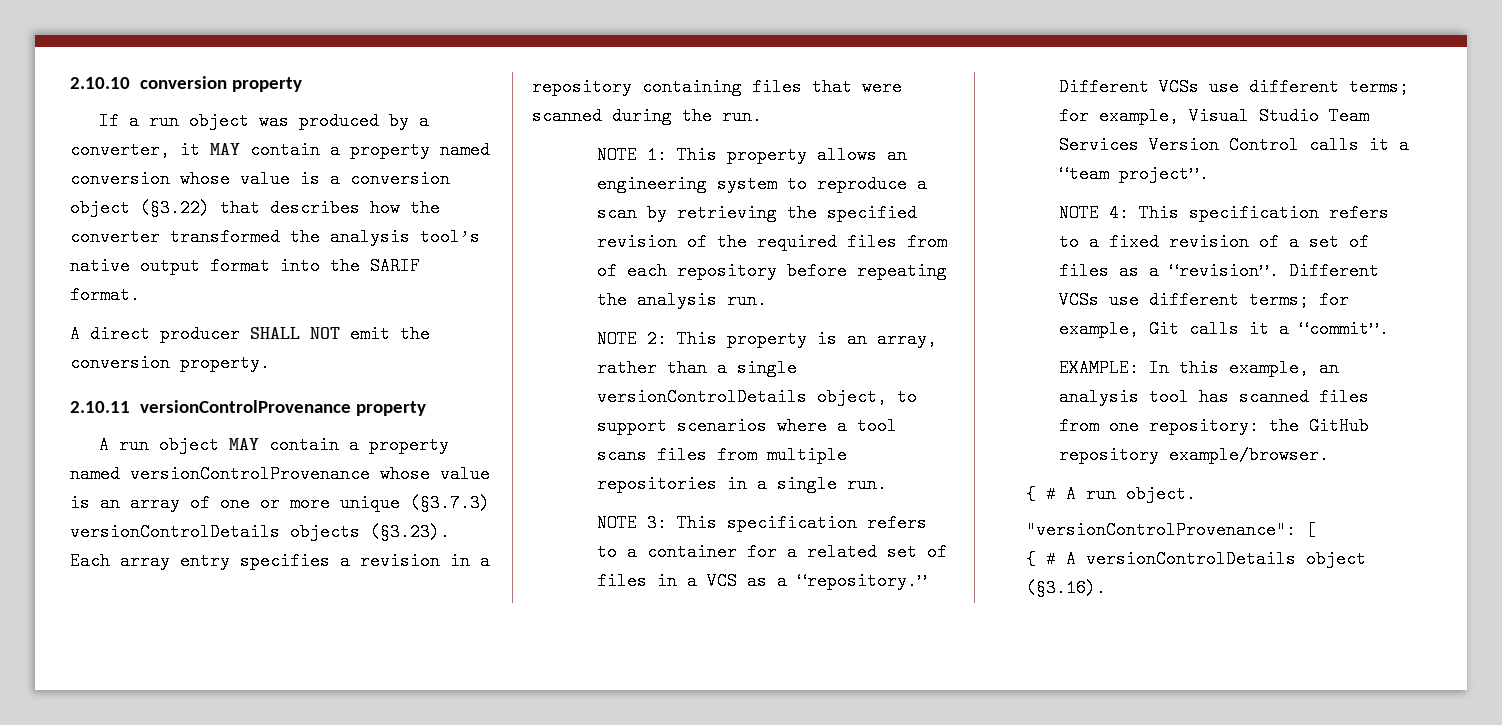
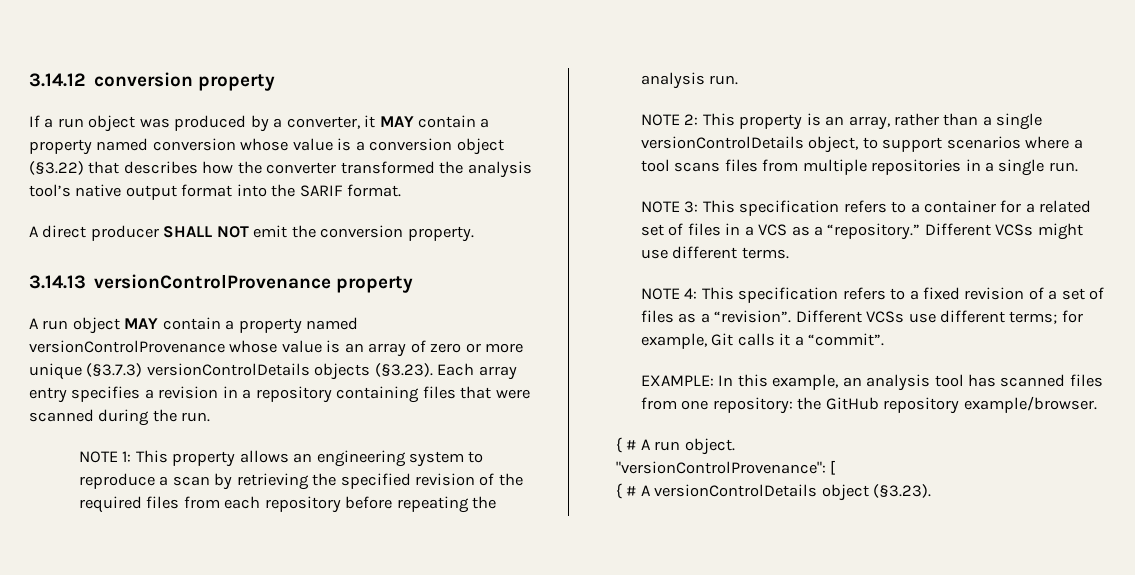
[70,77,130,89] 2.10.10 -> [29,73,86,87] 3.14.12
[70,401,130,413] 2.10.11 -> [29,275,86,289] 3.14.13
[220,494,250,512] one -> [430,343,462,353] zero
[596,262,617,280] of -> (220, 502) none
[1208,78,1409,96] [1058,107,1369,125] [1058,136,1409,154] [1058,165,1209,183] use different terms; for example, Visual Studio Team Services Version Control calls it a “team project”. -> [1037,223,1083,240] [640,246,789,259] might use different terms.
[1026,579,1107,597] (§3.16). -> [873,484,932,498] (§3.23).

